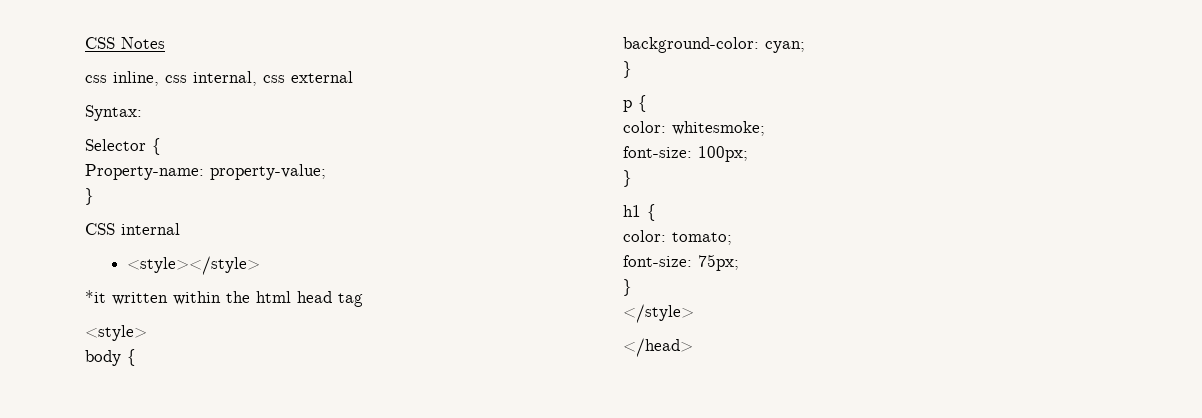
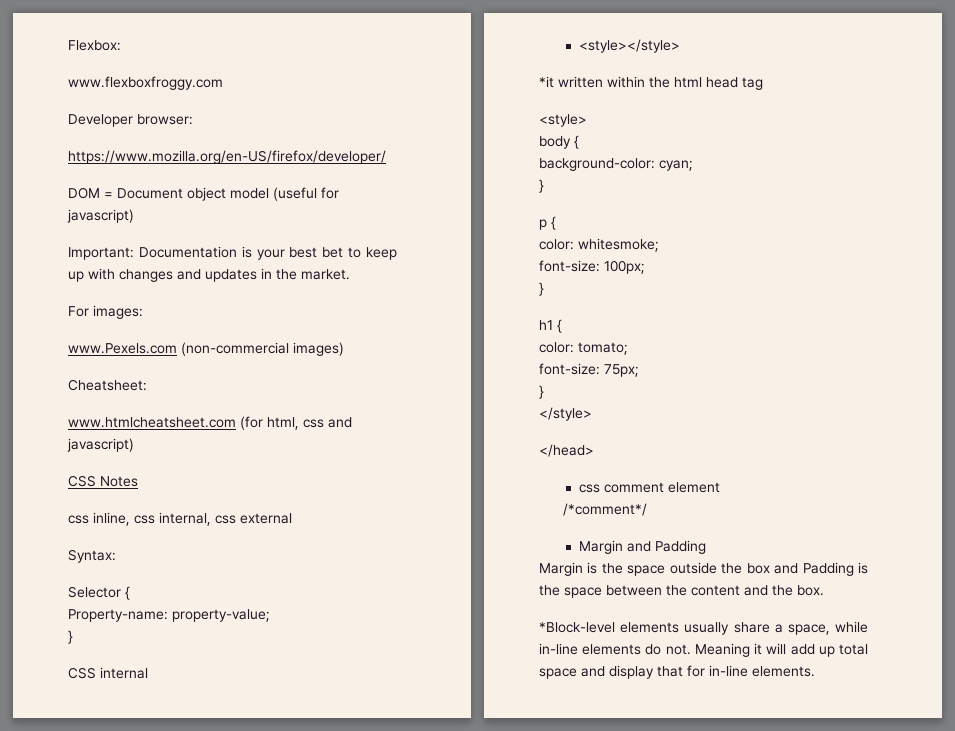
(85, 43) none -> [68,40,121,51] [68,76,223,90] [68,114,193,127] [68,150,386,164] [68,187,339,201] [67,209,134,223] [68,246,397,260] [68,268,350,282] [68,305,143,319] [68,342,344,356] [68,379,147,391] [68,416,352,430] [67,438,134,452] Flexbox: // www.flexboxfroggy.com // Developer browser: // https://www.mozilla.org/en-US/firefox/developer/ // DOM = Document object model (useful for javascript) // Important: Documentation is your best bet to keep up with changes and updates in the market. // For images: // www.Pexels.com (non-commercial images) // Cheatsheet: // www.htmlcheatsheet.com (for html, css and javascript) //
(693, 347) none -> [578,482,720,493] [563,503,648,516] [578,540,706,554] [539,562,868,576] [539,585,824,598] [539,621,868,635] [539,643,868,657] [539,665,815,679] // css comment element // /*comment*/ // Margin and Padding // Margin is the space outside the box and Padding is the space between the content and the box. // *Block-level elements usually share a space, while in-line elements do not. Meaning it will add up total space and display that for in-line elements.

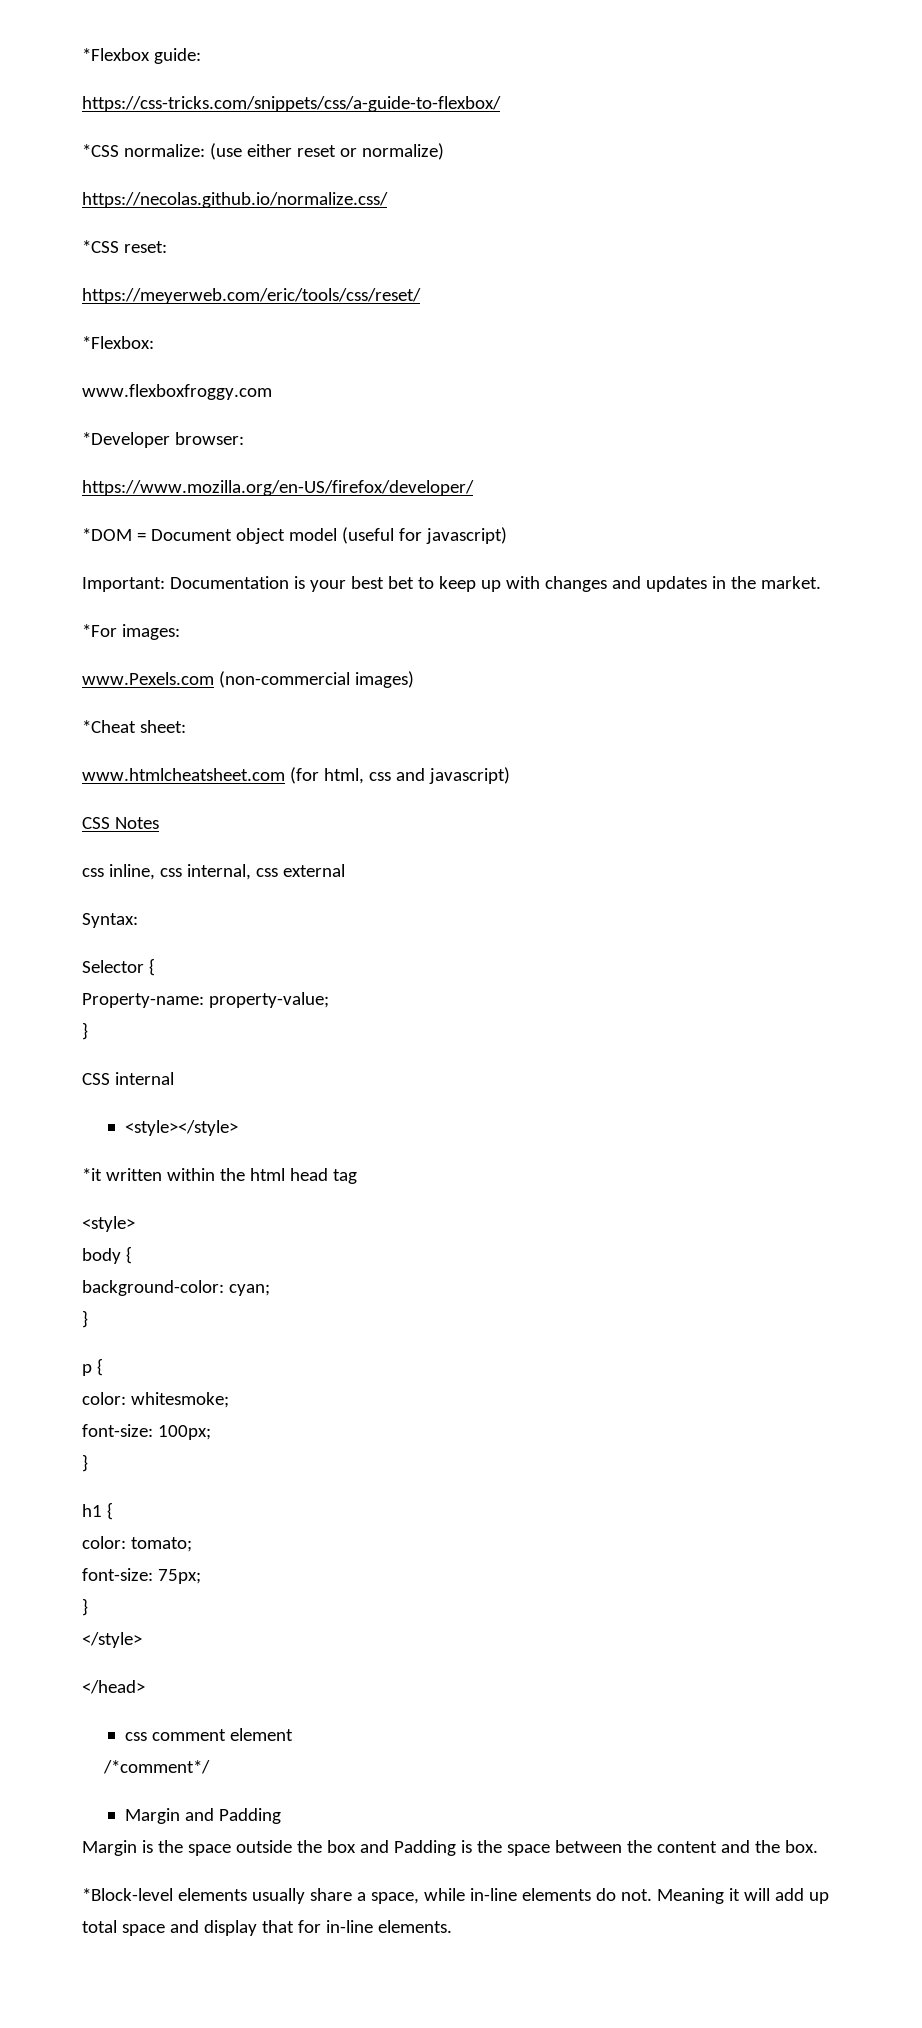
[68,40,121,51] Flexbox: -> [82,48,201,64] [82,96,501,112] [82,143,444,160] [82,192,388,208] [82,240,167,253] [82,288,421,304] [82,336,154,349] *Flexbox guide: // https://css-tricks.com/snippets/css/a-guide-to-flexbox/ // *CSS normalize: (use either reset or normalize) // https://necolas.github.io/normalize.css/ // *CSS reset: // https://meyerweb.com/eric/tools/css/reset/ // *Flexbox:
[68,114,133,127] Developer -> [82,432,170,448] *Developer
[68,187,100,199] DOM -> [82,528,132,541] *DOM
[68,306,89,317] For -> [82,624,117,637] *For
[68,379,147,391] Cheatsheet: -> [82,720,186,733] *Cheat sheet:

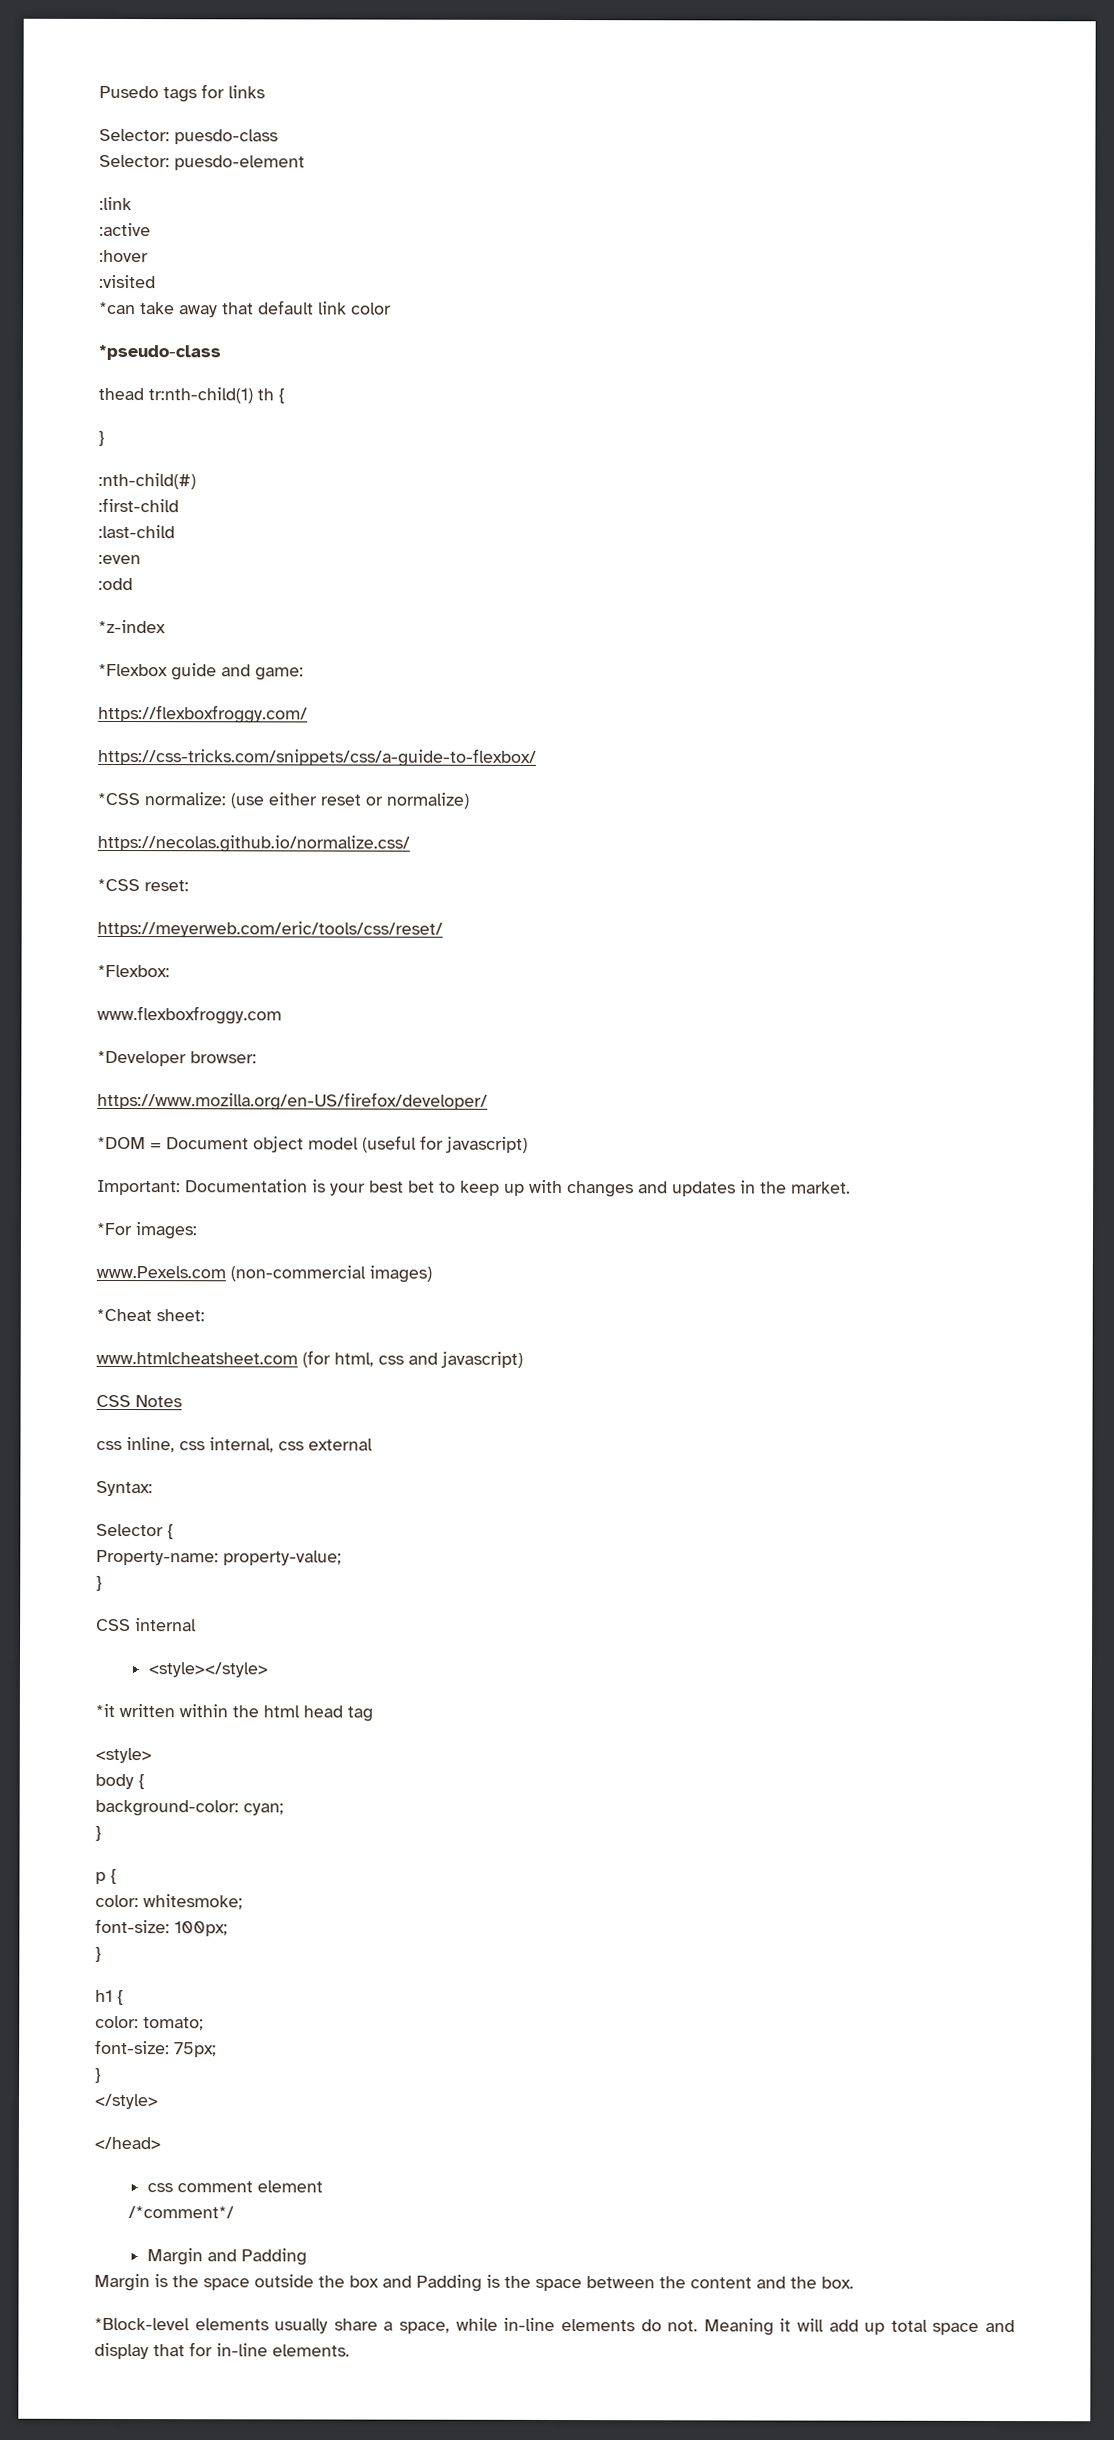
[82,48,201,64] *Flexbox guide: -> [99,84,265,103] [99,128,278,145] [99,154,305,171] [99,196,132,211] [99,222,151,237] [99,249,149,263] [99,274,156,289] [99,300,392,318] [98,344,221,361] [98,387,285,404] [98,430,105,446] [98,472,196,490] [98,497,179,513] [98,524,175,539] [98,554,141,565] [98,577,133,591] [98,619,166,634] [98,663,304,681] [98,704,308,724] Pusedo tags for links // Selector: puesdo-class // Selector: puesdo-element // :link // :active // :hover // :visited // *can take away that default link color // *pseudo-class // thead tr:nth-child(1) th { // } // :nth-child(#) // :first-child // :last-child // :even // :odd // *z-index // *Flexbox guide and game: // https://flexboxfroggy.com/

